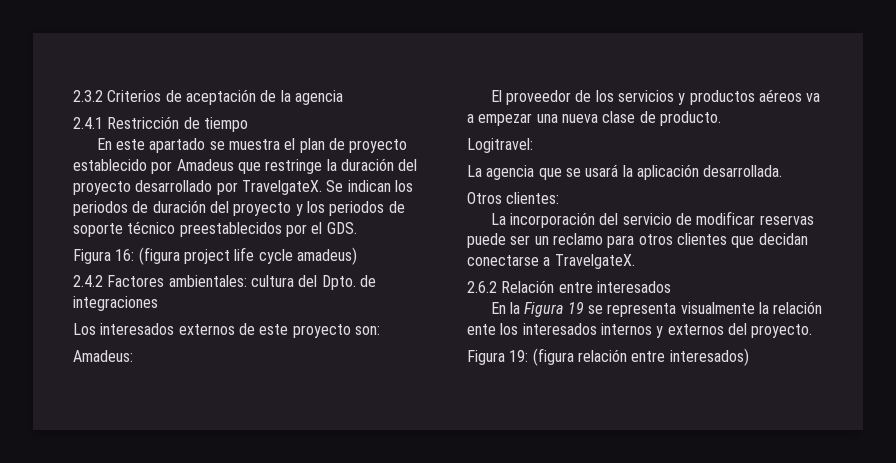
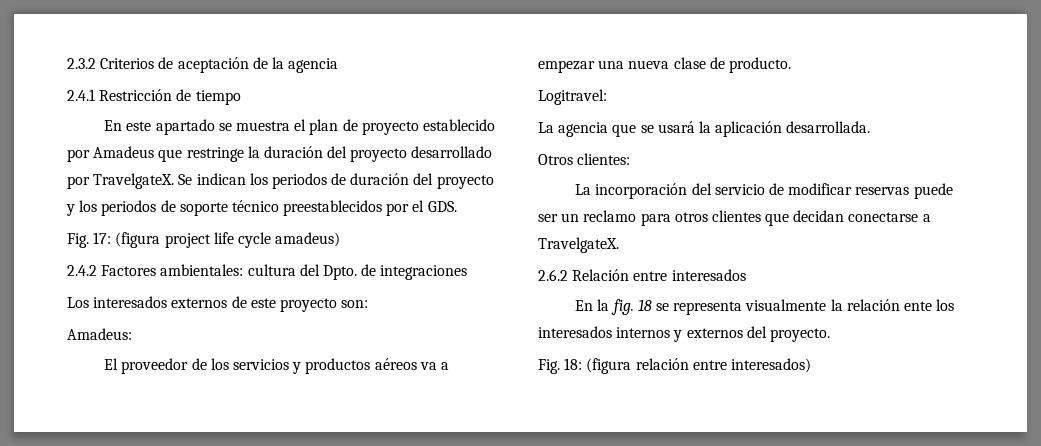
[73,249,135,264] Figura 16: -> [67,232,112,248] Fig. 17:
[524,302,584,317] Figura 19 -> [610,299,652,315] fig. 18
[467,350,529,365] Figura 19: -> [538,358,583,374] Fig. 18:

